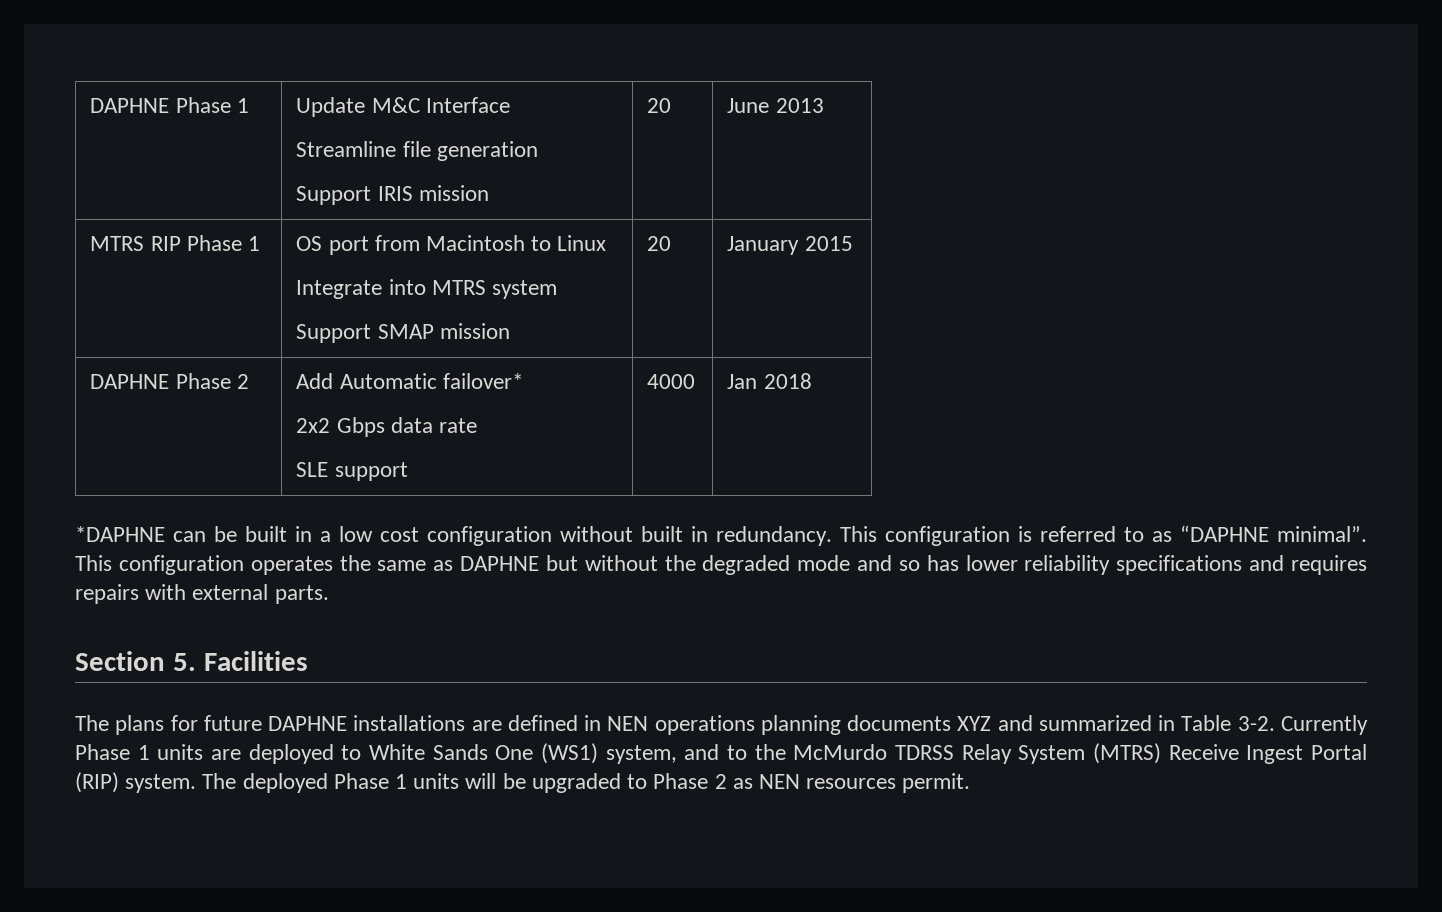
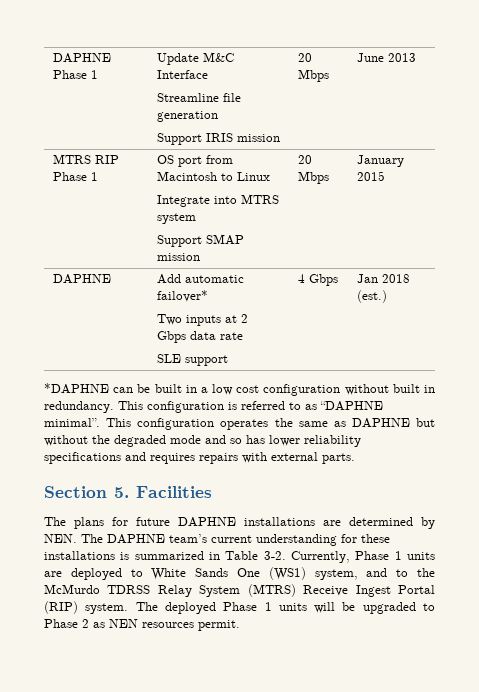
(672, 105) none -> [298,69,330,82] Mbps
(672, 243) none -> [298,171,330,184] Mbps
[175,373,249,389] Phase 2 -> (112, 279) none
[339,373,437,389] Automatic -> [185,275,245,283] automatic
[296,418,331,433] 2x2 -> [157,314,249,326] Two inputs at 2
[647,374,696,389] 4000 -> [298,274,339,286] 4 Gbps
(812, 381) none -> [357,290,388,303] (est.)
[507,715,1033,735] defined in NEN operations planning documents XYZ and -> [349,517,435,529] [44,534,390,546] [44,551,130,560] determined by NEN. The DAPHNE team’s current understanding for these installations is
[1281,715,1369,735] Currently -> [291,551,350,563] Currently,

